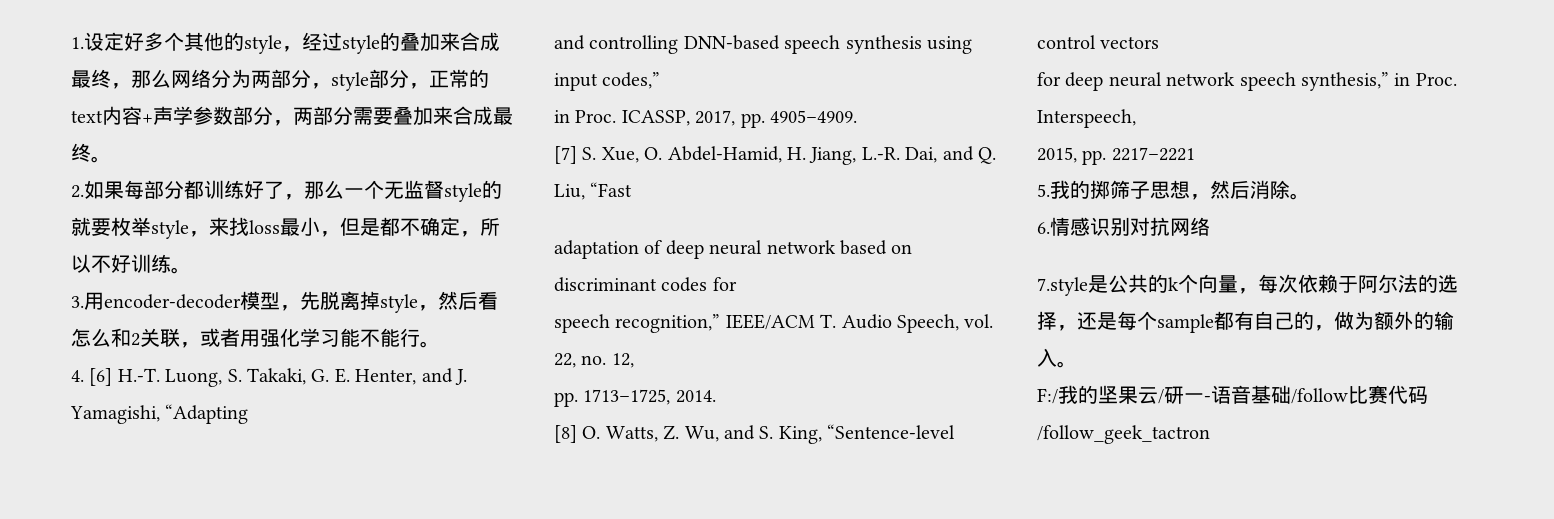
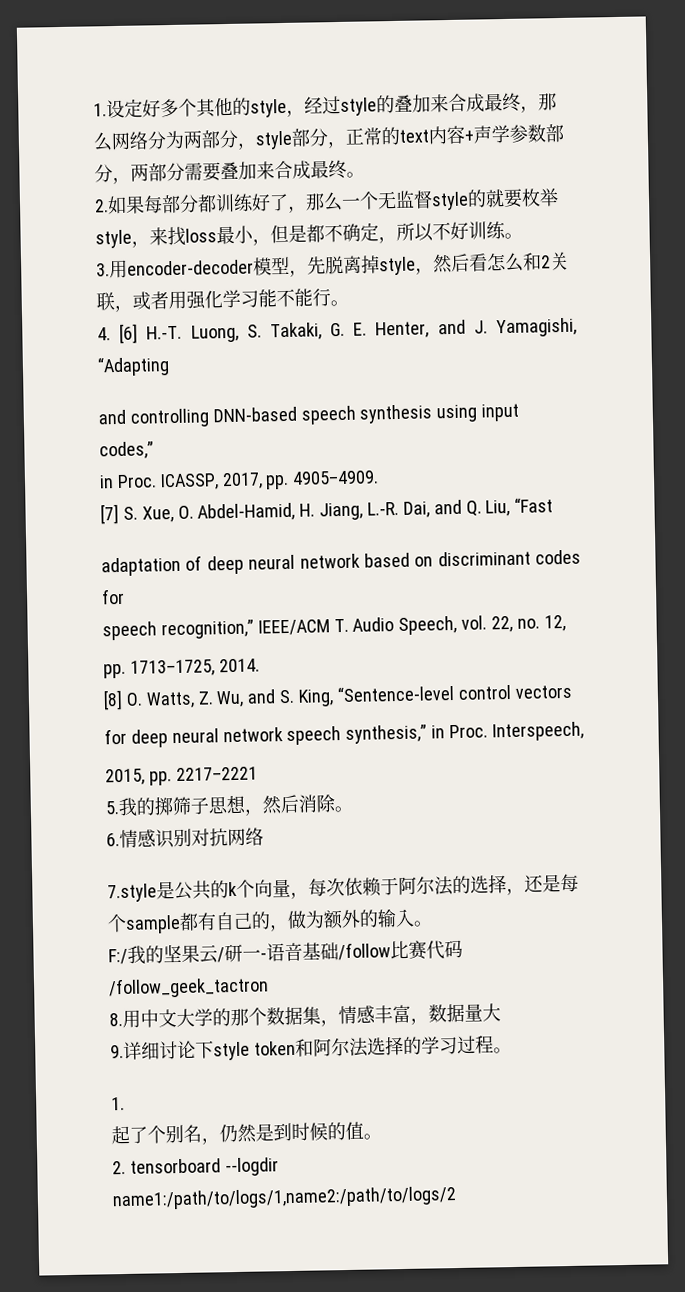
(1210, 434) none -> [109,1003,501,1029] [110,1035,512,1061] [111,1096,125,1111] [111,1121,382,1145] [112,1157,279,1177] [112,1186,457,1211] // 8.用中文大学的那个数据集，情感丰富，数据量大 // 9.详细讨论下style token和阿尔法选择的学习过程。 // 1. // 起了个别名，仍然是到时候的值。 // 2. tensorboard --logdir name1:/path/to/logs/1,name2:/path/to/logs/2

